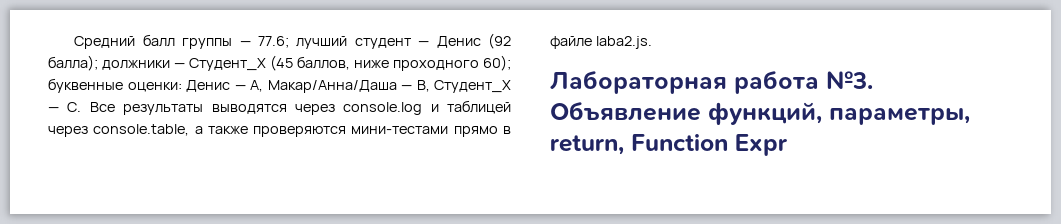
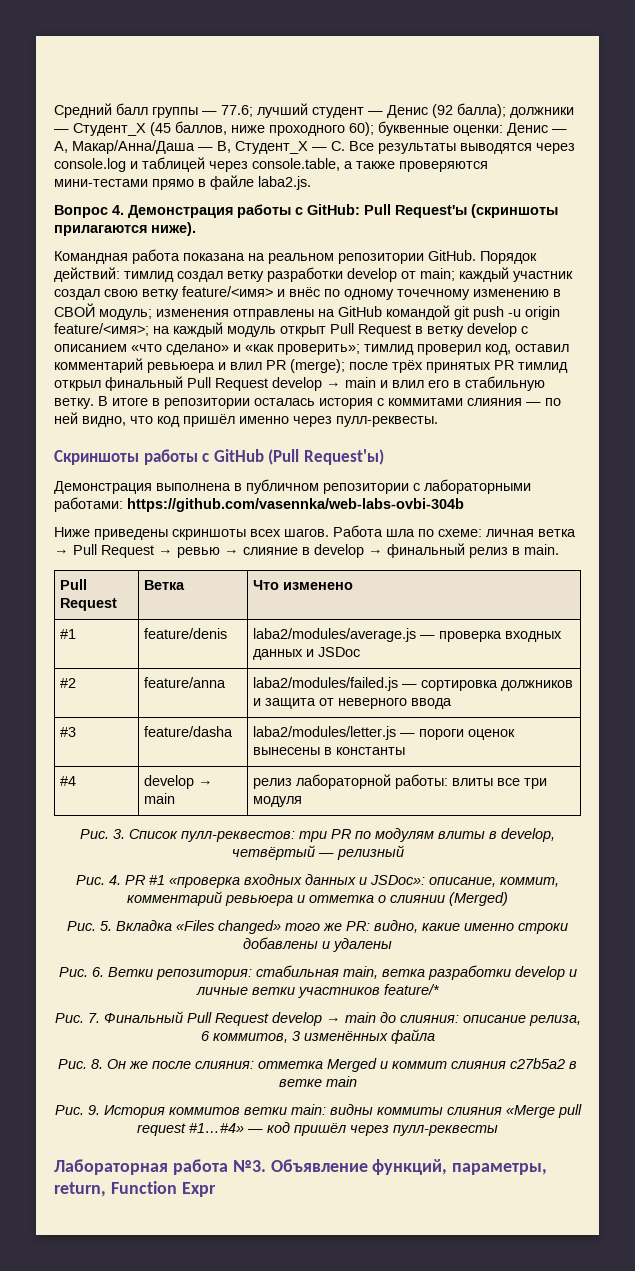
(652, 42) none -> [54,204,558,218] [54,222,196,236] [54,249,537,264] [54,267,573,282] [54,286,561,300] [54,303,560,320] [54,322,528,337] [54,344,569,355] [54,358,568,373] [54,376,545,391] [54,396,561,409] [54,412,438,427] [54,449,384,465] [54,479,531,494] [54,497,464,512] [54,525,576,540] [54,543,559,558] [60,579,88,590] [60,598,118,611] [144,580,186,590] [253,580,354,590] [60,629,77,639] [144,628,228,639] [253,628,563,642] [253,647,361,660] [60,678,77,688] [144,677,227,688] [253,677,574,691] [253,698,453,709] [60,727,77,737] [144,726,234,737] [253,726,516,740] [253,747,406,755] [60,776,77,786] [144,775,214,789] [144,793,176,804] [253,774,548,789] [253,796,303,807] [80,828,555,842] [231,845,404,860] [76,874,559,888] [127,891,508,906] [67,920,568,934] [243,937,392,952] [58,965,577,980] [195,984,440,998] [54,1011,581,1026] [200,1029,435,1044] [58,1058,577,1072] [278,1076,357,1087] [54,1104,582,1118] [137,1122,498,1136] // Вопрос 4. Демонстрация работы с GitHub: Pull Request'ы (скриншоты прилагаются ниже). // Командная работа показана на реальном репозитории GitHub. Порядок действий: тимлид создал ветку разработки develop от main; каждый участник создал свою ветку feature/<имя> и внёс по одному точечному изменению в СВОЙ модуль; изменения отправлены на GitHub командой git push -u origin feature/<имя>; на каждый модуль открыт Pull Request в ветку develop с описанием «что сделано» и «как проверить»; тимлид проверил код, оставил комментарий ревьюера и влил PR (merge); после трёх принятых PR тимлид открыл финальный Pull Request develop → main и влил его в стабильную ветку. В итоге в репозитории осталась история с коммитами слияния — по ней видно, что код пришёл именно через пулл-реквесты. // Скриншоты работы с GitHub (Pull Request'ы) // Демонстрация выполнена в публичном репозитории с лабораторными работами: https://github.com/vasennka/web-labs-ovbi-304b // Ниже приведены скриншоты всех шагов. Работа шла по схеме: личная ветка → Pull Request → ревью → слияние в develop → финальный релиз в main. // Pull Request | Ветка | Что изменено // #1 | feature/denis | laba2/modules/average.js — проверка входных данных и JSDoc // #2 | feature/anna | laba2/modules/failed.js — сортировка должников и защита от неверного ввода // #3 | feature/dasha | laba2/modules/letter.js — пороги оценок вынесены в константы // #4 | develop → main | релиз лабораторной работы: влиты все три модуля // Рис. 3. Список пулл-реквестов: три PR по модулям влиты в develop, четвёртый — релизный // Рис. 4. PR #1 «проверка входных данных и JSDoc»: описание, коммит, комментарий ревьюера и отметка о слиянии (Merged) // Рис. 5. Вкладка «Files changed» того же PR: видно, какие именно строки добавлены и удалены // Рис. 6. Ветки репозитория: стабильная main, ветка разработки develop и личные ветки участников feature/* // Рис. 7. Финальный Pull Request develop → main до слияния: описание релиза, 6 коммитов, 3 изменённых файла // Рис. 8. Он же после слияния: отметка Merged и коммит слияния c27b5a2 в ветке main // Рис. 9. История коммитов ветки main: видны коммиты слияния «Merge pull request #1…#4» — код пришёл через пулл-реквесты

